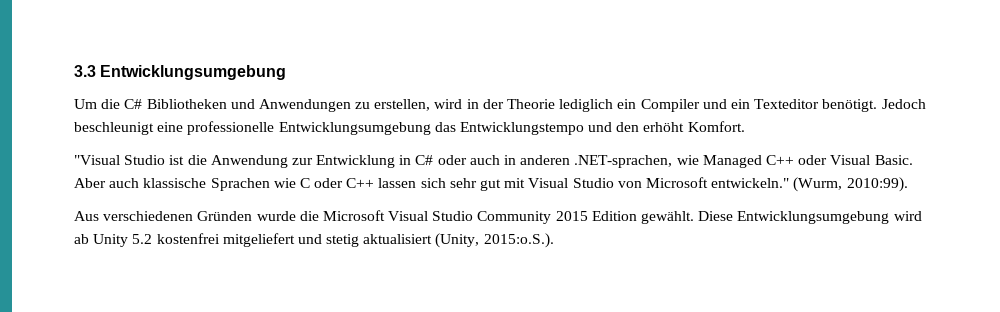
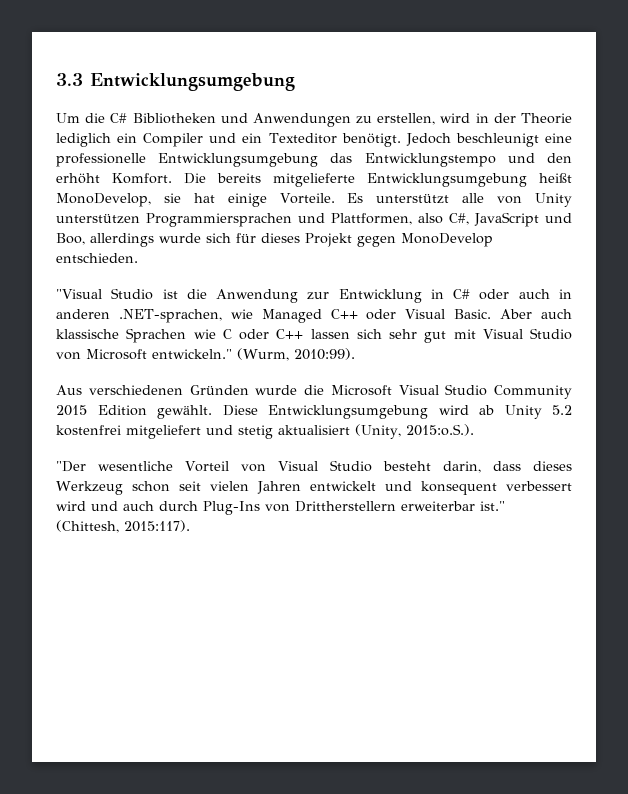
(745, 126) none -> [184,173,572,187] [56,193,572,207] [56,212,572,227] [56,233,493,247] [56,253,138,263] Die bereits mitgelieferte Entwicklungsumgebung heißt MonoDevelop, sie hat einige Vorteile. Es unterstützt alle von Unity unterstützen Programmiersprachen und Plattformen, also C#, JavaScript und Boo, allerdings wurde sich für dieses Projekt gegen MonoDevelop entschieden.
(554, 240) none -> [56,460,572,473] [56,481,572,495] [56,501,505,515] [56,520,190,533] // "Der wesentliche Vorteil von Visual Studio besteht darin, dass dieses Werkzeug schon seit vielen Jahren entwickelt und konsequent verbessert wird und auch durch Plug-Ins von Drittherstellern erweiterbar ist." (Chittesh, 2015:117).

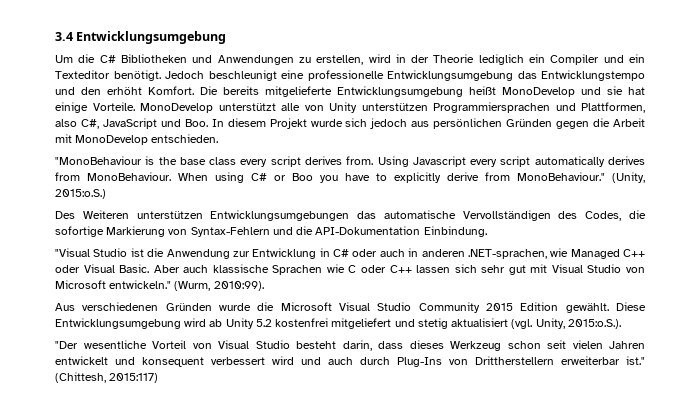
[56,73,83,86] 3.3 -> [55,32,73,41] 3.4
[56,193,151,207] MonoDevelop, -> [502,87,601,97] MonoDevelop und
[347,193,364,203] Es -> [140,103,213,113] MonoDevelop
[56,233,493,247] [56,253,138,263] Boo, allerdings wurde sich für dieses Projekt gegen MonoDevelop entschieden. -> [184,118,645,129] [55,134,219,145] [55,156,645,167] [55,172,645,183] [55,189,106,199] [55,210,647,221] [55,226,487,237] Boo. In diesem Projekt wurde sich jedoch aus persönlichen Gründen gegen die Arbeit mit MonoDevelop entschieden. // "MonoBehaviour is the base class every script derives from. Using Javascript every script automatically derives from MonoBehaviour. When using C# or Boo you have to explicitly derive from MonoBehaviour." (Unity, 2015:o.S.) // Des Weiteren unterstützen Entwicklungsumgebungen das automatische Vervollständigen des Codes, die sofortige Markierung von Syntax-Fehlern und die API-Dokumentation Einbindung.
[355,424,401,439] (Unity, -> [511,318,565,329] (vgl. Unity,
[124,520,190,532] 2015:117). -> [109,373,159,383] 2015:117)

